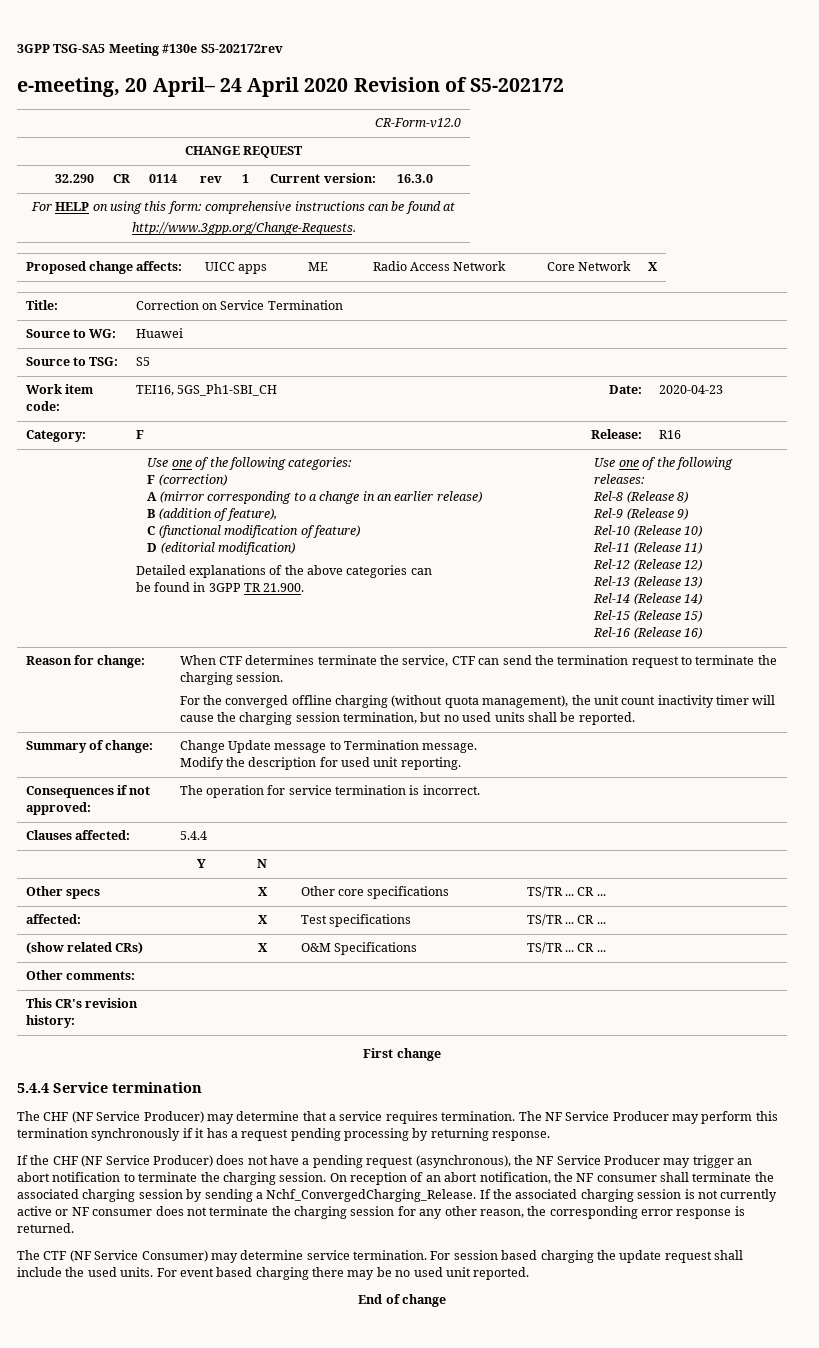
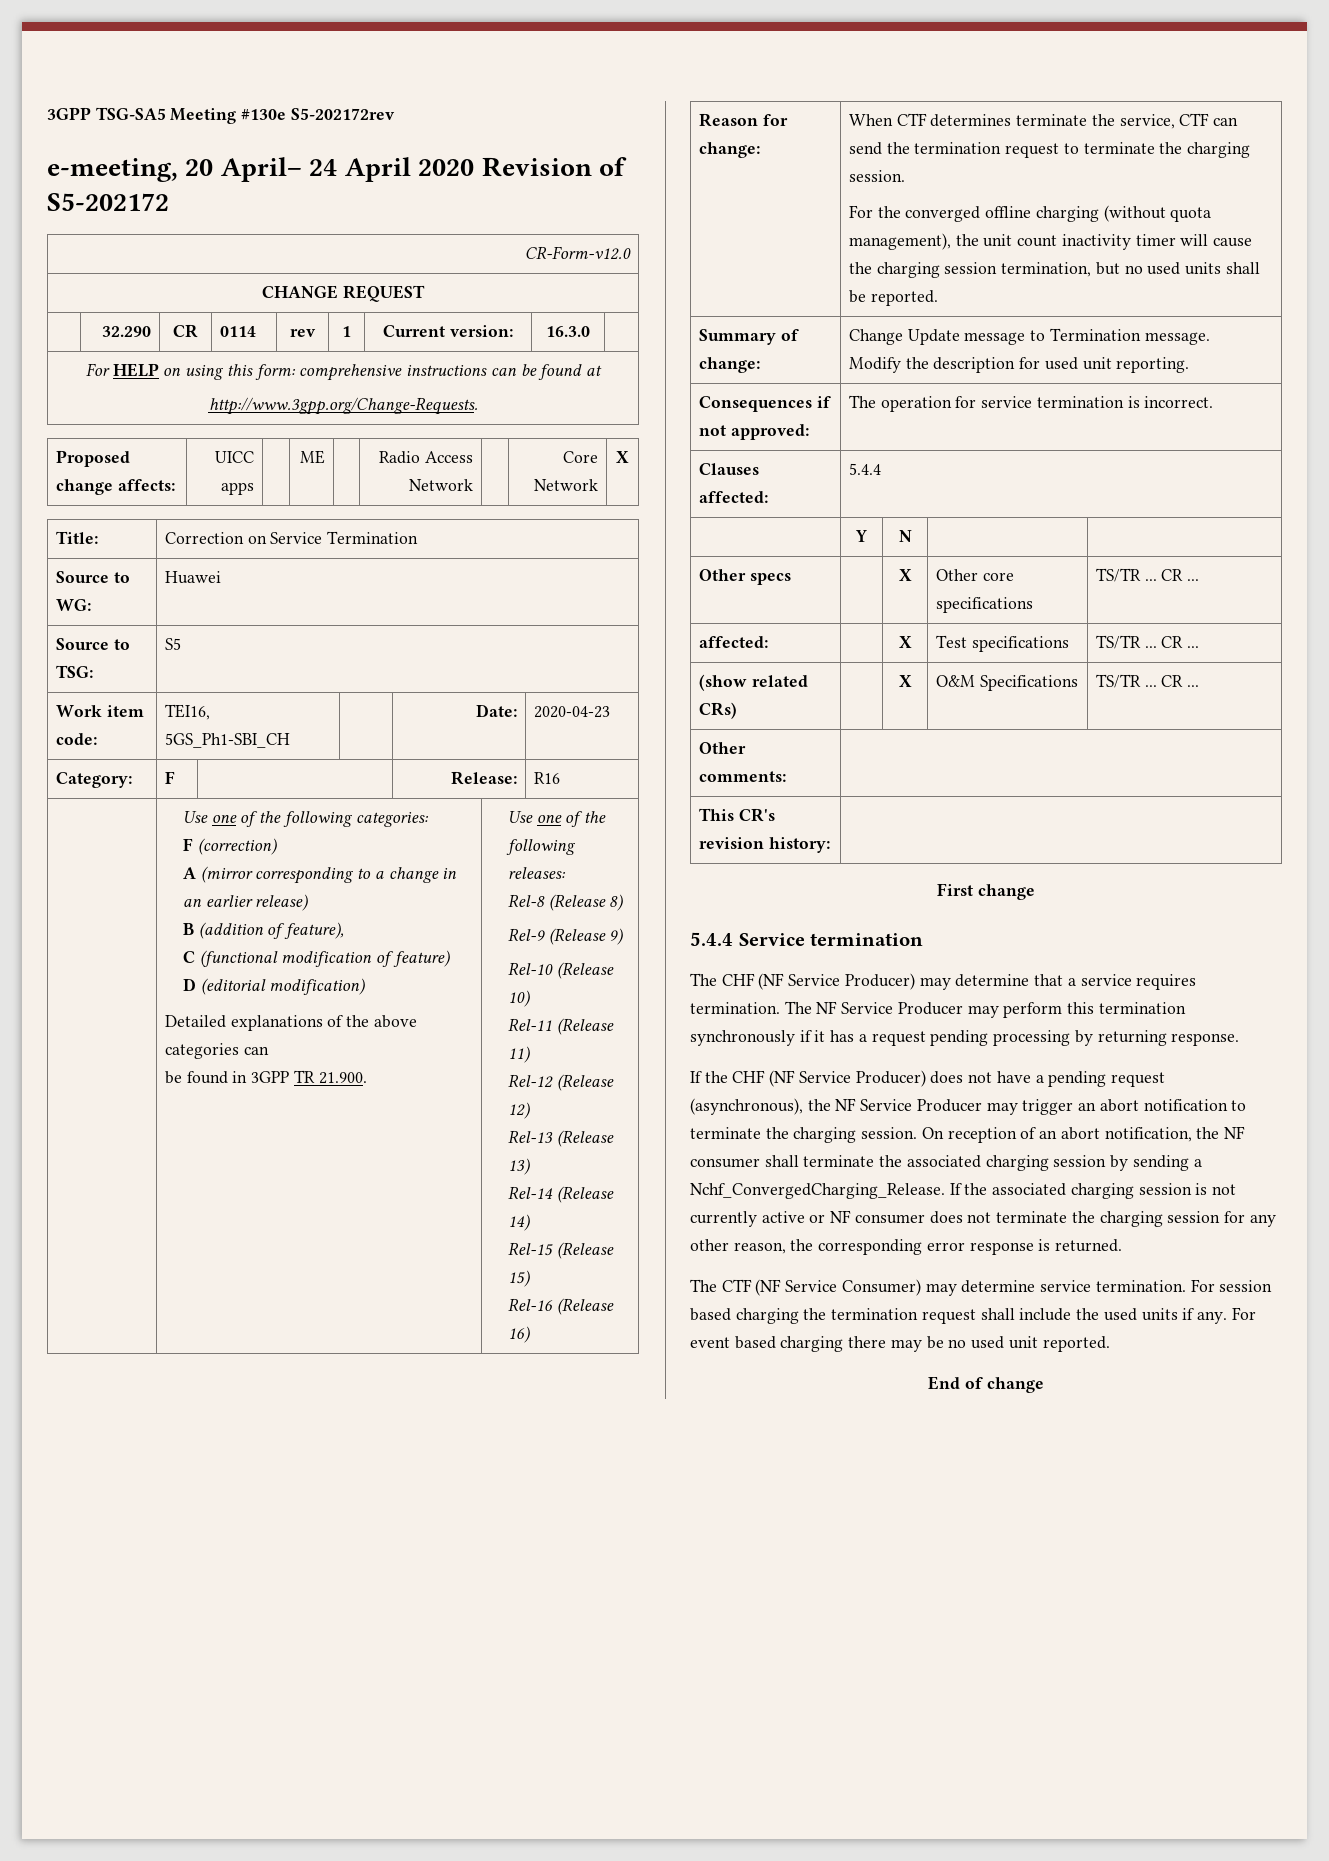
[619,1250,662,1263] update -> [831,1308,919,1320] termination
[120,1267,154,1277] units. -> [1141,1308,1227,1324] units if any.

